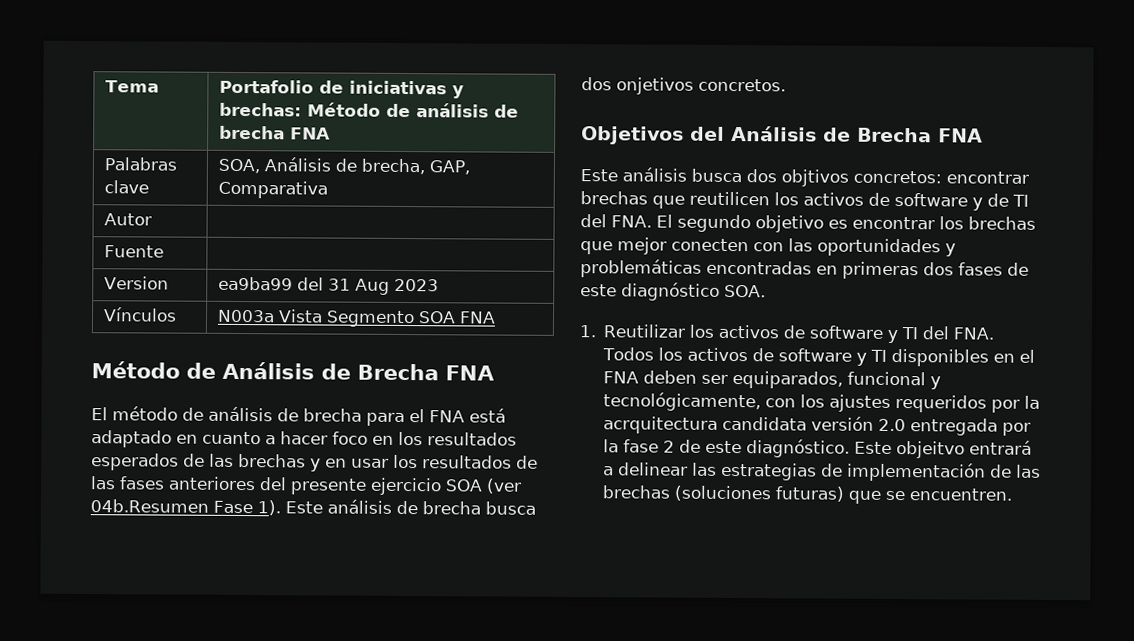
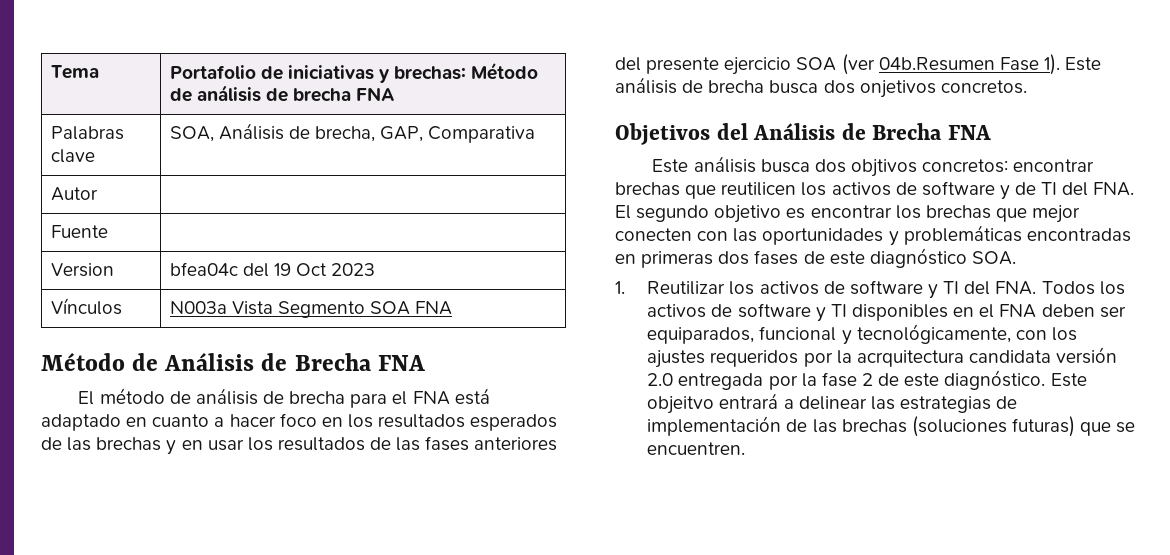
[217,276,390,295] ea9ba99 del 31 Aug -> [169,262,327,277] bfea04c del 19 Oct

